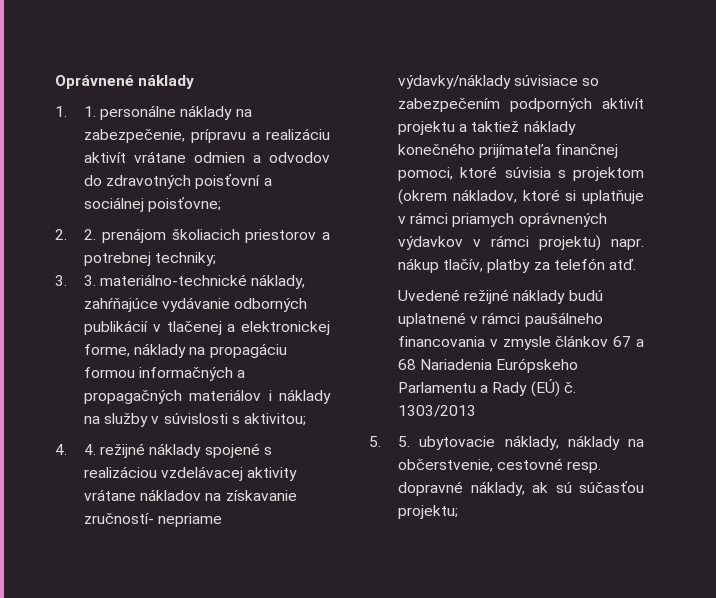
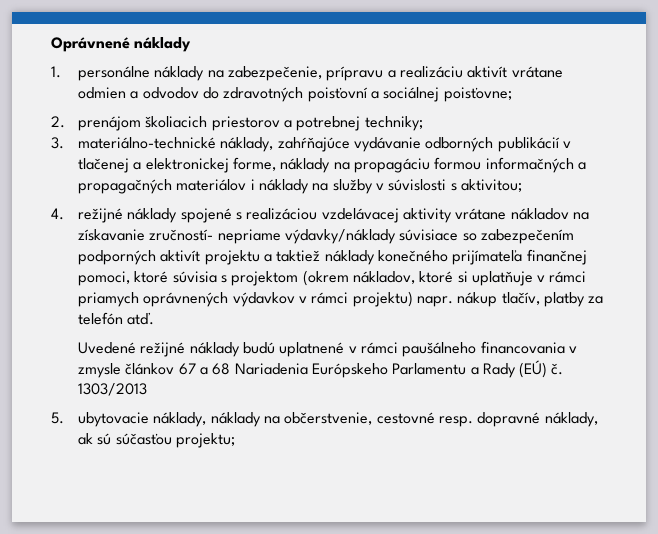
[84,106,97,117] 1. -> (61, 72) none
[84,229,97,240] 2. -> (65, 122) none
[84,275,97,286] 3. -> (64, 143) none
[84,444,97,455] 4. -> (64, 214) none
[398,436,411,447] 5. -> (64, 418) none

